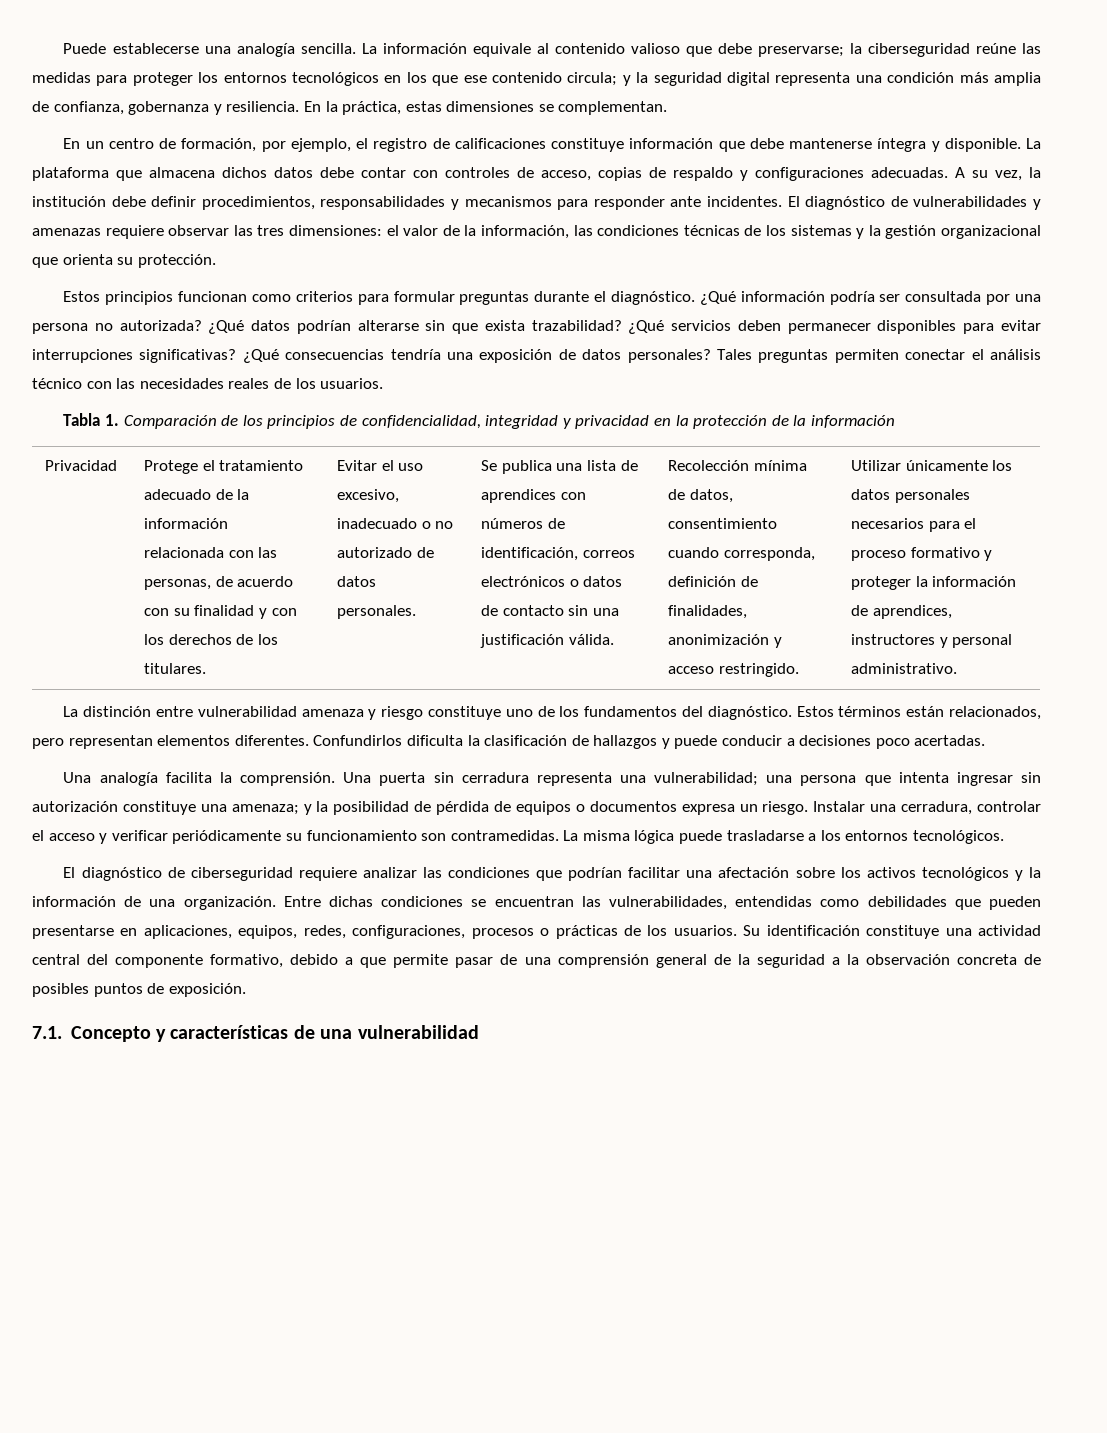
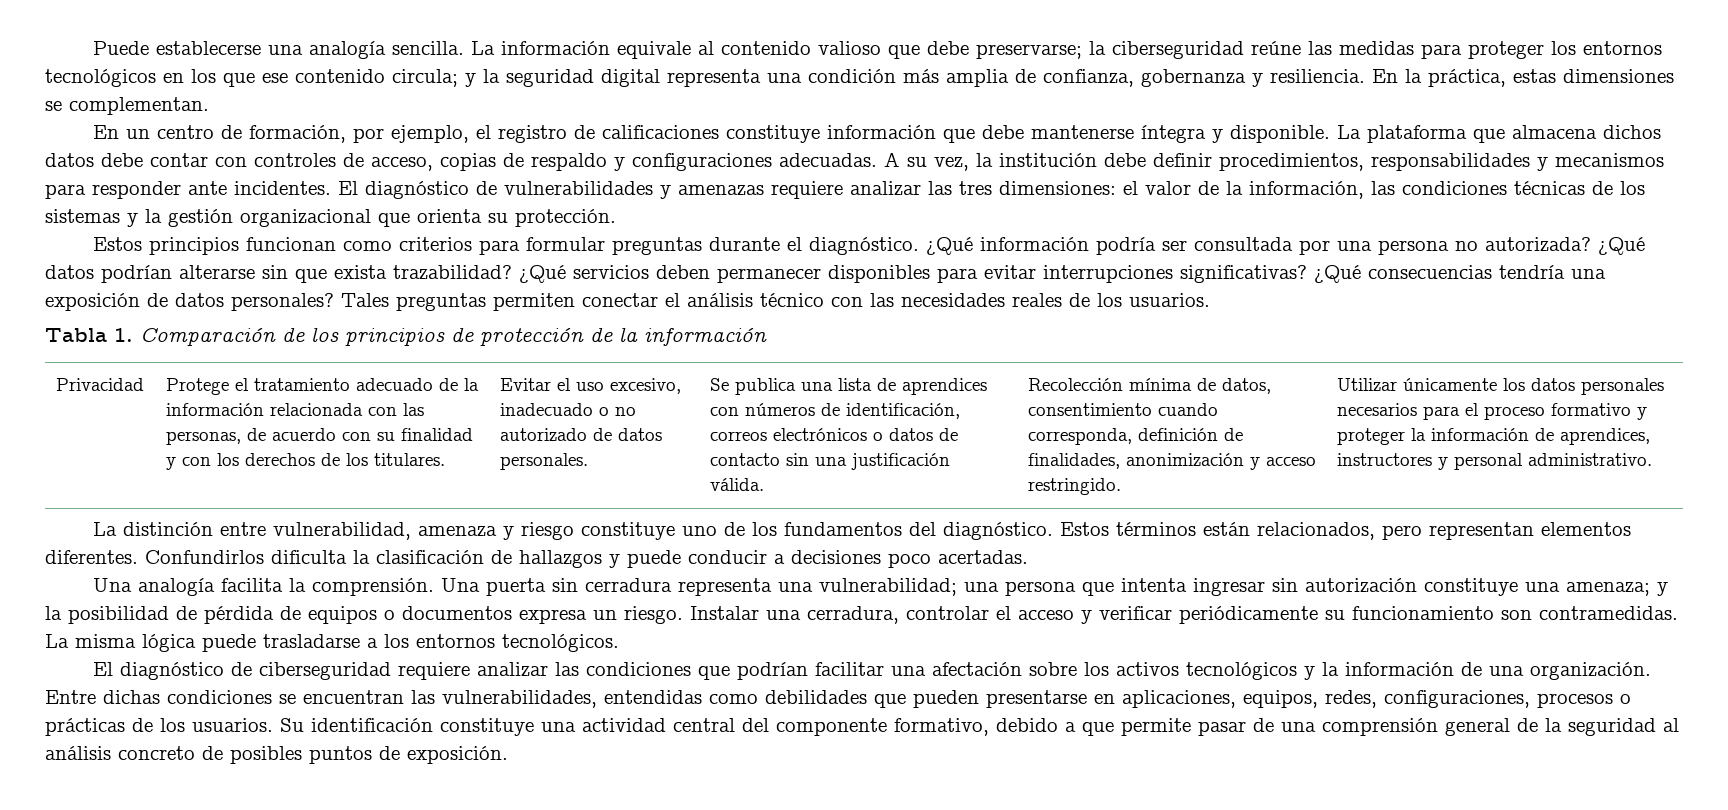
[168,225,230,236] observar -> [850,181,921,196] analizar
[361,415,689,429] confidencialidad, integridad y privacidad en la -> (474, 335) none
[197,706,297,717] vulnerabilidad -> [273,522,412,540] vulnerabilidad,
[831,954,1017,965] a la observación concreta -> [1663,718,1679,732] [45,746,195,760] al análisis concreto
[32,1025,479,1042] // 7.1. Concepto y características de una vulnerabilidad -> (508, 755) none

